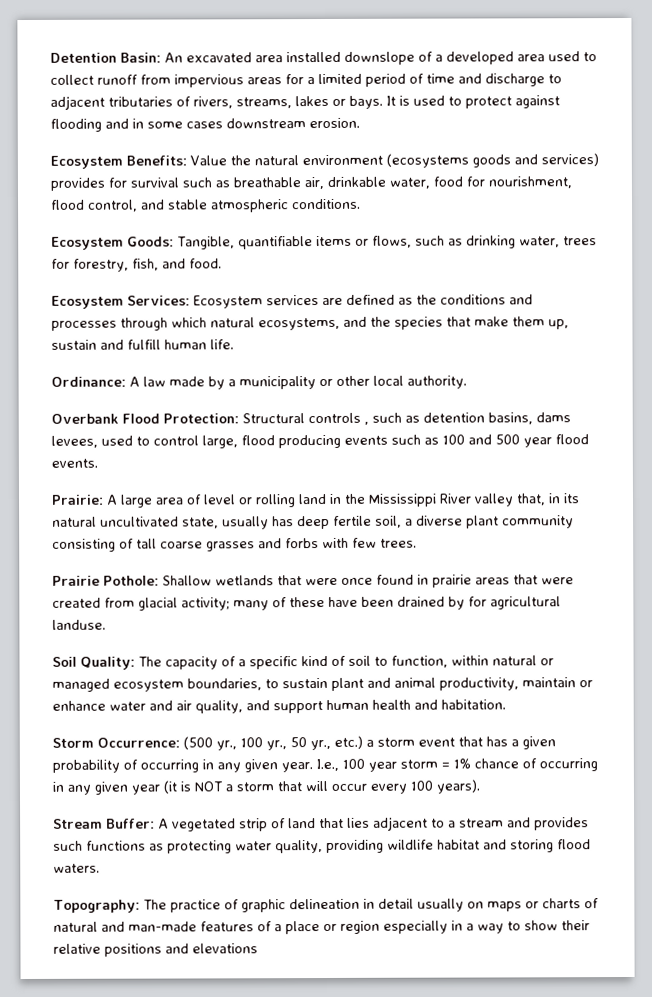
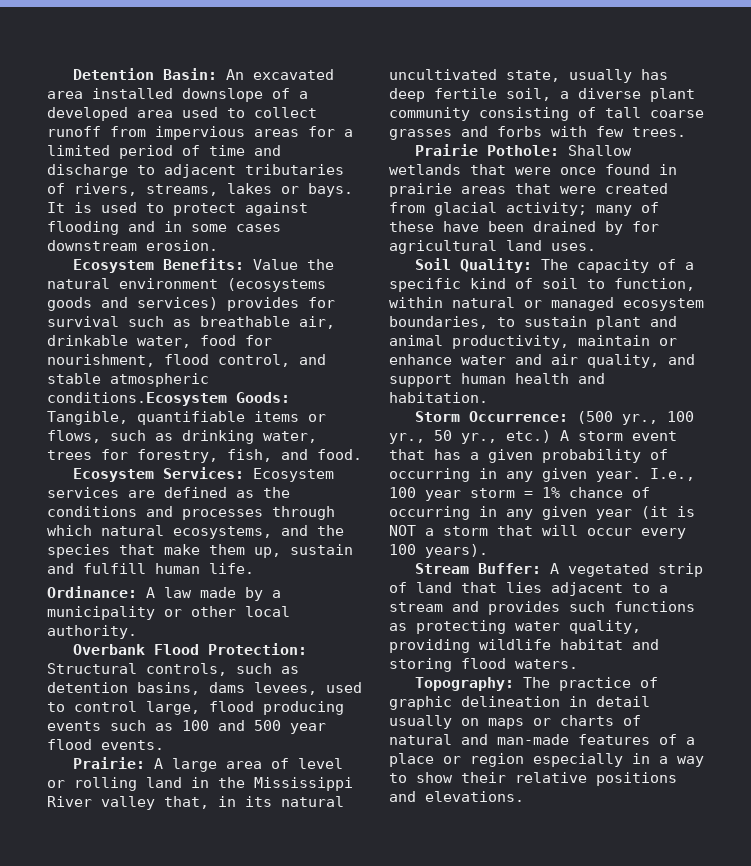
[292,198,361,210] [51,236,124,250] conditions. // Ecosystem -> [47,392,227,406] conditions.Ecosystem
[308,412,369,425] controls , -> [146,663,227,676] controls,
[52,619,106,630] landuse. -> [506,240,596,251] land uses.
[366,739,374,747] a -> [560,430,569,441] A
[192,943,258,954] elevations -> [425,791,524,802] elevations.

